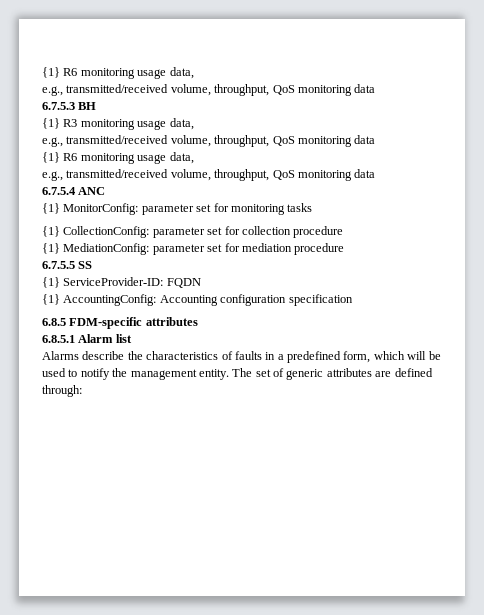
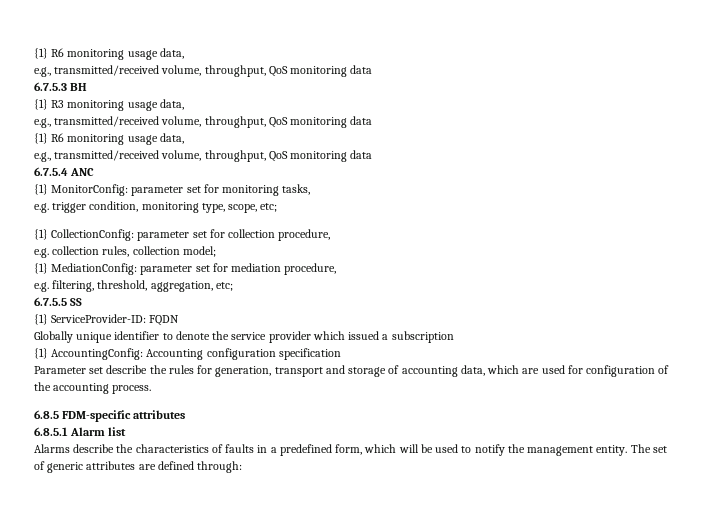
[287,203,313,212] tasks -> [282,184,311,195] [34,201,278,213] tasks, // e.g. trigger condition, monitoring type, scope, etc;
[293,226,344,238] procedure -> [278,229,331,241] [34,246,216,258] procedure, // e.g. collection rules, collection model;
[294,243,345,255] procedure -> [284,263,337,275] [34,280,233,292] procedure, // e.g. filtering, threshold, aggregation, etc;
(201, 283) none -> [34,331,454,343] // Globally unique identifier to denote the service provider which issued a subscription
(353, 300) none -> [34,365,670,377] [34,382,152,394] // Parameter set describe the rules for generation, transport and storage of accounting data, which are used for configuration of the accounting process.

